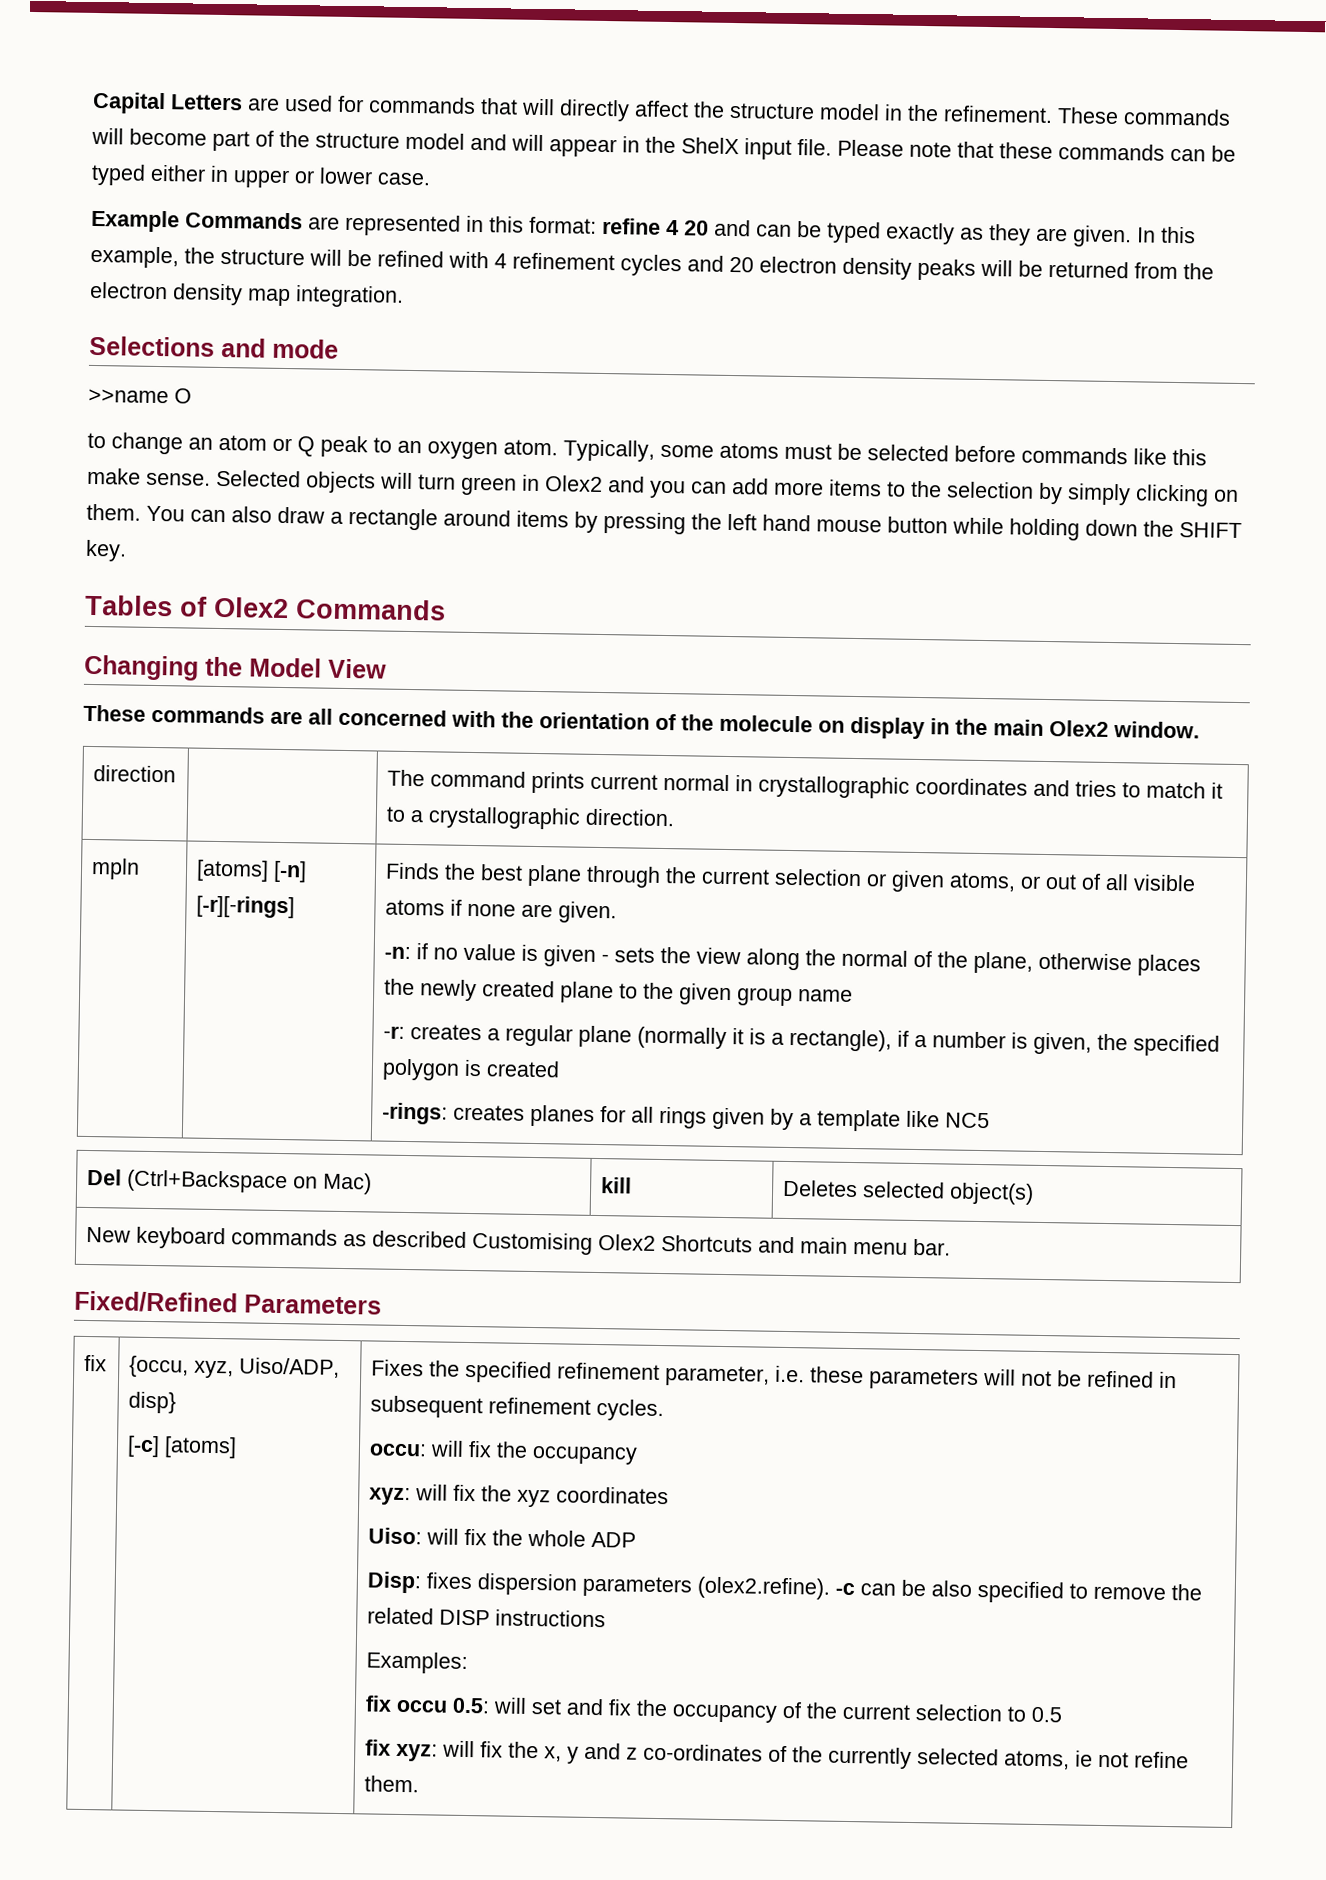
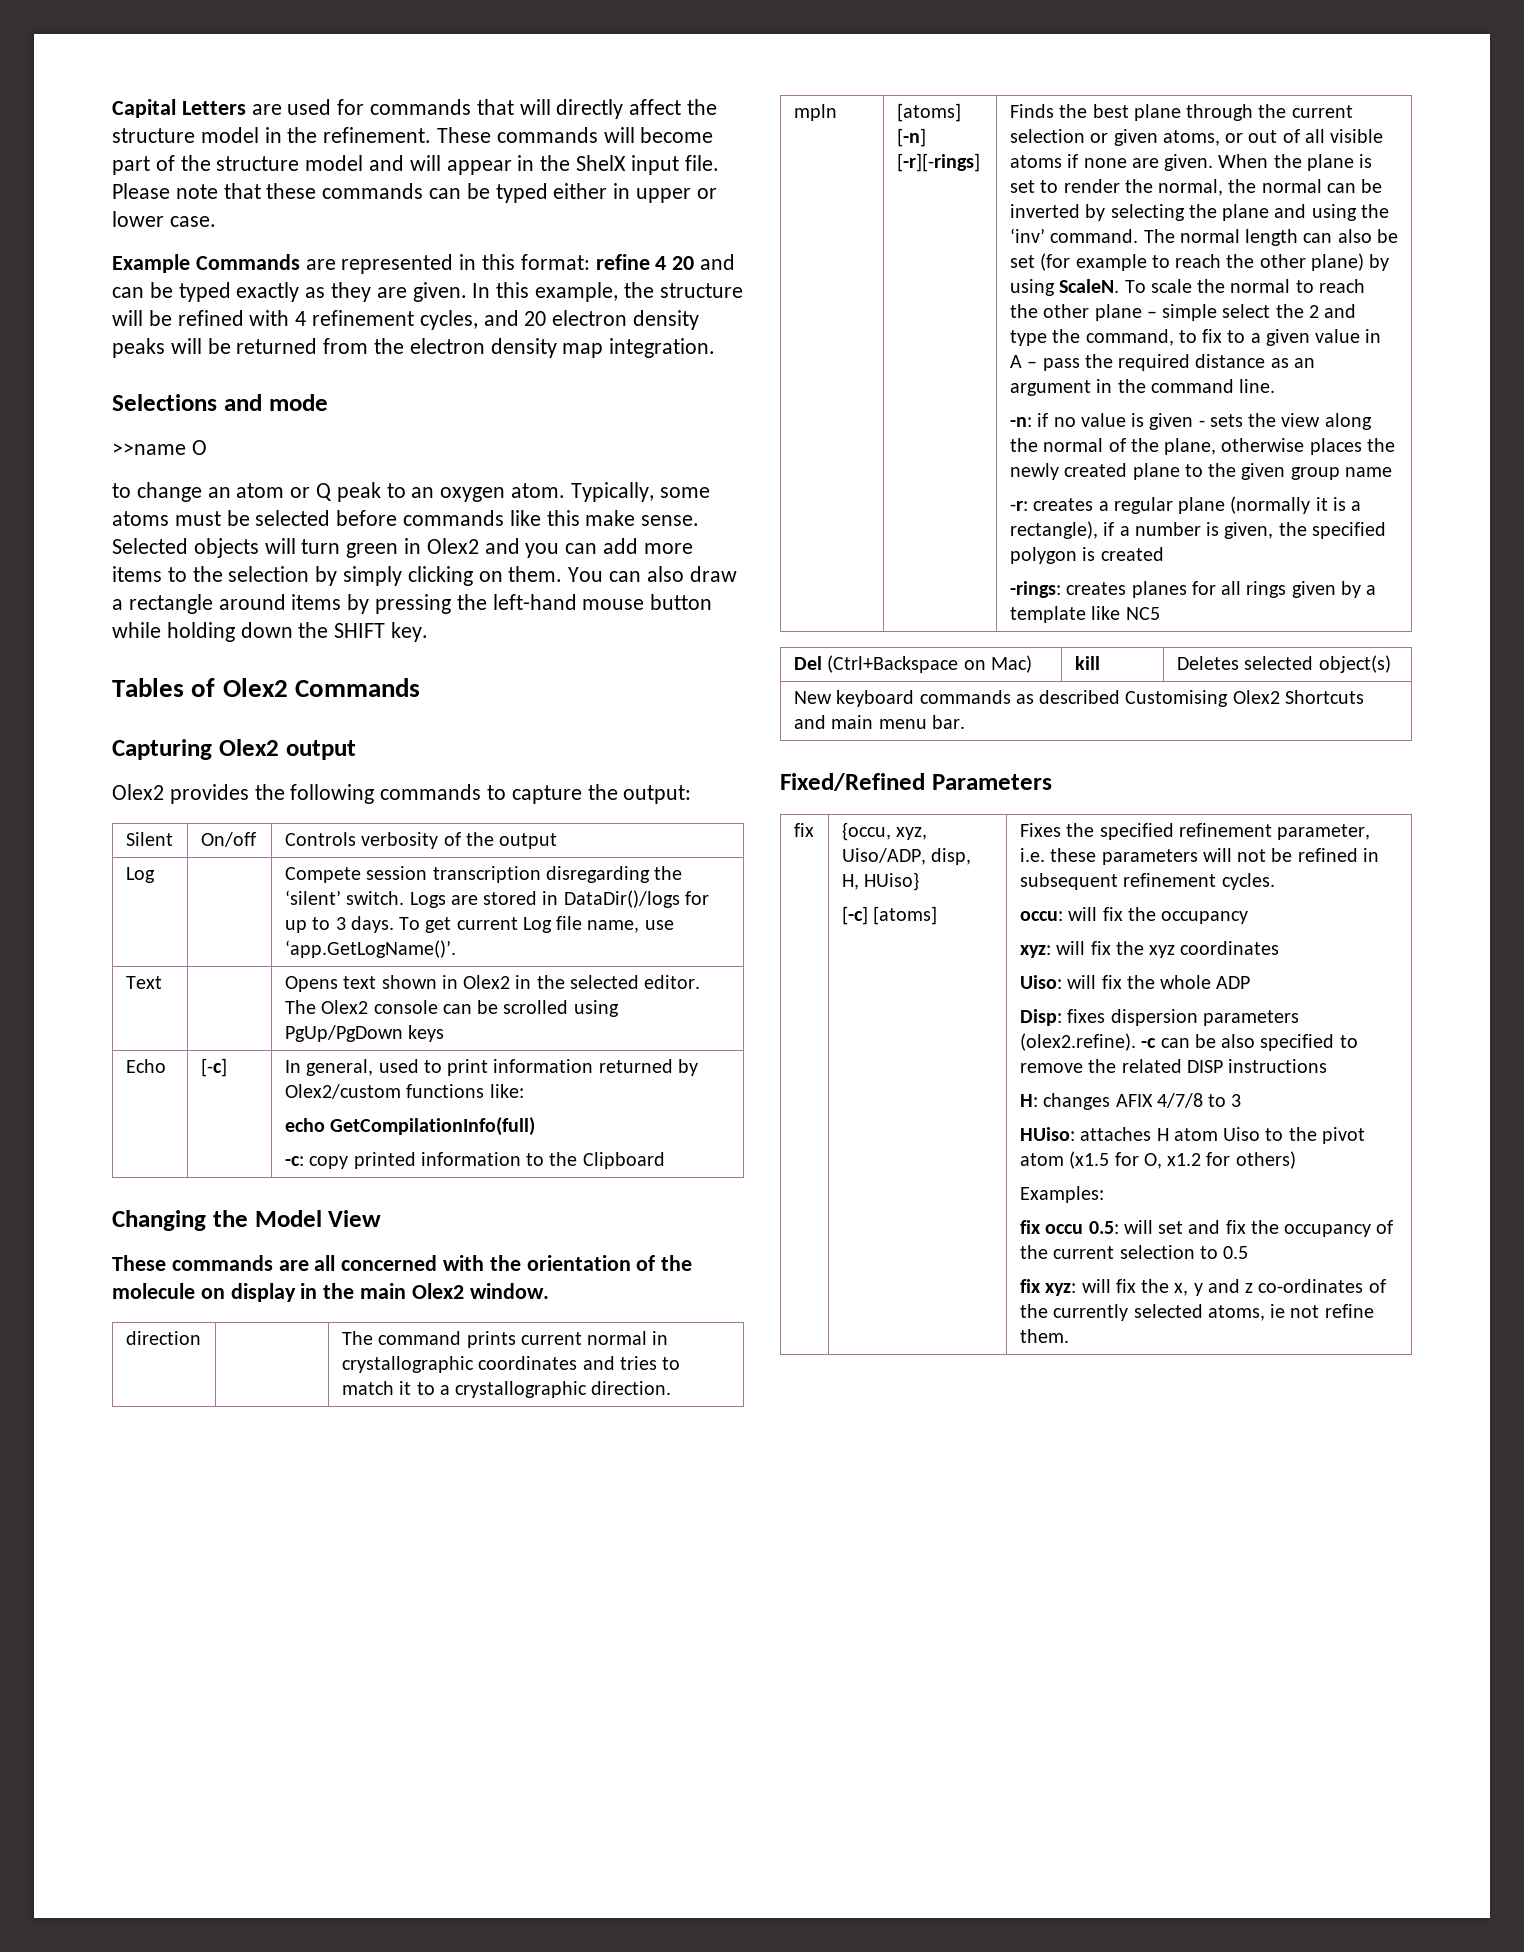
[620,254,682,277] cycles -> [419,310,478,330] cycles,
[727,513,811,532] left hand -> [492,594,577,610] left-hand
(446, 609) none -> [112,739,356,760] [112,784,692,804] [125,832,173,846] [200,832,256,847] [284,832,558,849] [125,867,155,883] [284,866,683,883] [284,890,709,908] [284,916,674,933] [284,940,456,958] [125,976,162,989] [284,975,701,992] [284,1000,619,1017] [284,1025,445,1042] [125,1059,166,1073] [200,1058,227,1077] [284,1059,698,1076] [284,1084,524,1099] [284,1117,536,1136] [284,1152,665,1169] // Capturing Olex2 output // Olex2 provides the following commands to capture the output: // Silent | On/off | Controls verbosity of the output // Log | | Compete session transcription disregarding the ‘silent’ switch. Logs are stored in DataDir()/logs for up to 3 days. To get current Log file name, use ‘app.GetLogName()’. // Text | | Opens text shown in Olex2 in the selected editor. The Olex2 console can be scrolled using PgUp/PgDown keys // Echo | [-c] | In general, used to print information returned by Olex2/custom functions like: // echo GetCompilationInfo(full) // -c: copy printed information to the Clipboard
(618, 912) none -> [1218,154,1373,171] [1009,179,1383,196] [1009,204,1389,221] [1009,228,1398,246] [1009,253,1390,271] [1009,279,1365,296] [1009,304,1357,321] [1009,329,1382,346] [1009,354,1315,371] [1009,379,1276,396] When the plane is set to render the normal, the normal can be inverted by selecting the plane and using the ‘inv’ command. The normal length can also be set (for example to reach the other plane) by using ScaleN. To scale the normal to reach the other plane – simple select the 2 and type the command, to fix to a given value in A – pass the required distance as an argument in the command line.
[128,1391,177,1414] disp} -> [931,848,972,865] [841,872,920,891] disp, H, HUiso}
(607, 1618) none -> [1019,1093,1242,1110] [1019,1127,1365,1144] [1019,1151,1296,1169] // H: changes AFIX 4/7/8 to 3 // HUiso: attaches H atom Uiso to the pivot atom (x1.5 for O, x1.2 for others)

